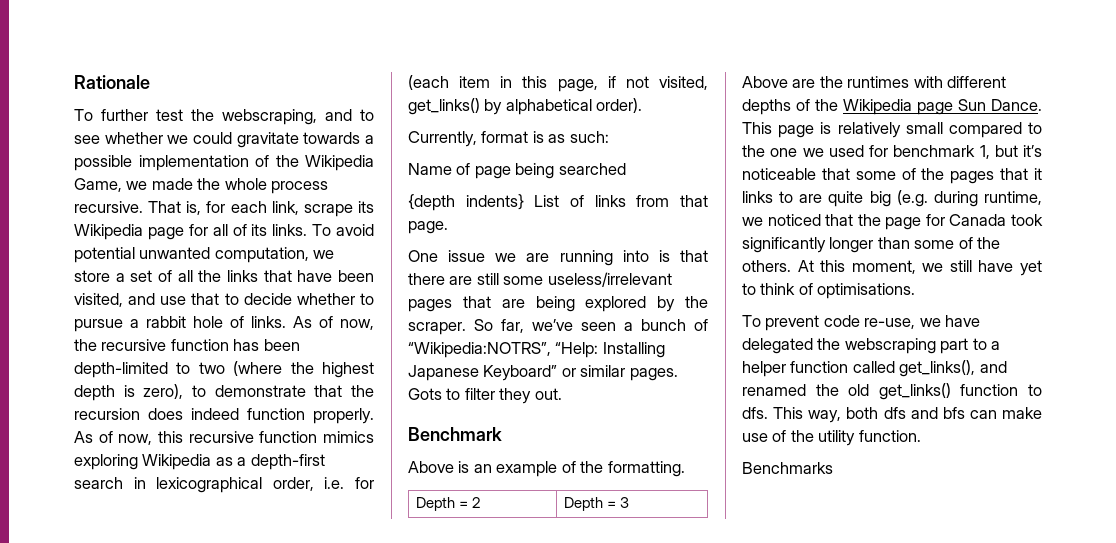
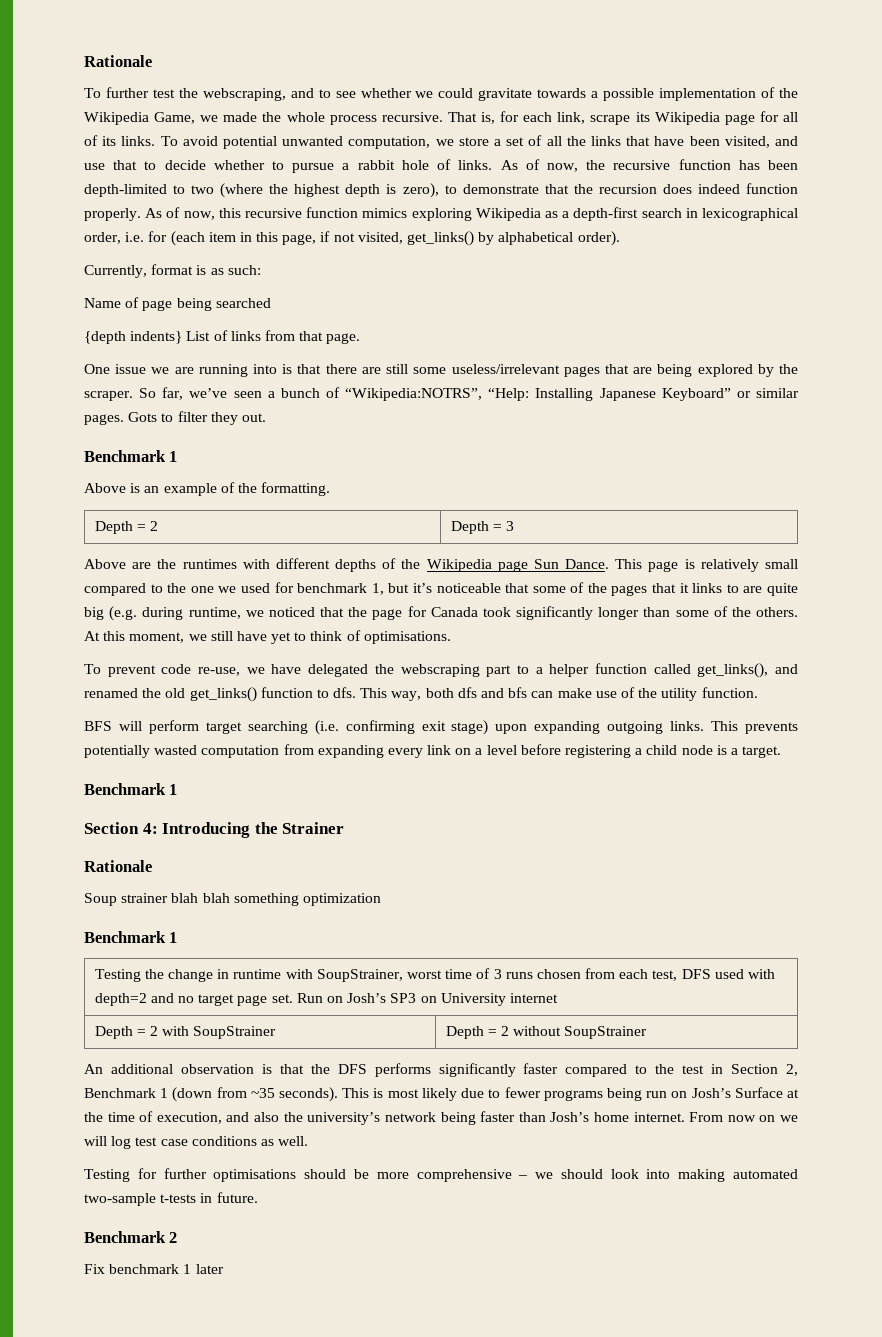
(502, 434) none -> [169,451,178,462] 1
[742,462,833,474] Benchmarks -> [84,720,799,735] [84,744,782,758] [84,783,178,795] [84,822,345,838] [84,860,152,872] [84,893,381,906] [84,931,178,943] [94,968,776,982] [94,993,558,1006] [94,1026,277,1039] [445,1026,648,1039] [84,1063,798,1077] [84,1087,800,1102] [84,1111,798,1125] [84,1136,309,1149] [84,1168,799,1182] [84,1192,258,1206] [84,1231,178,1243] [84,1264,224,1274] BFS will perform target searching (i.e. confirming exit stage) upon expanding outgoing links. This prevents potentially wasted computation from expanding every link on a level before registering a child node is a target. // Benchmark 1 // Section 4: Introducing the Strainer // Rationale // Soup strainer blah blah something optimization // Benchmark 1 // Testing the change in runtime with SoupStrainer, worst time of 3 runs chosen from each test, DFS used with depth=2 and no target page set. Run on Josh’s SP3 on University internet // Depth = 2 with SoupStrainer | Depth = 2 without SoupStrainer // An additional observation is that the DFS performs significantly faster compared to the test in Section 2, Benchmark 1 (down from ~35 seconds). This is most likely due to fewer programs being run on Josh’s Surface at the time of execution, and also the university’s network being faster than Josh’s home internet. From now on we will log test case conditions as well. // Testing for further optimisations should be more comprehensive – we should look into making automated two-sample t-tests in future. // Benchmark 2 // Fix benchmark 1 later

